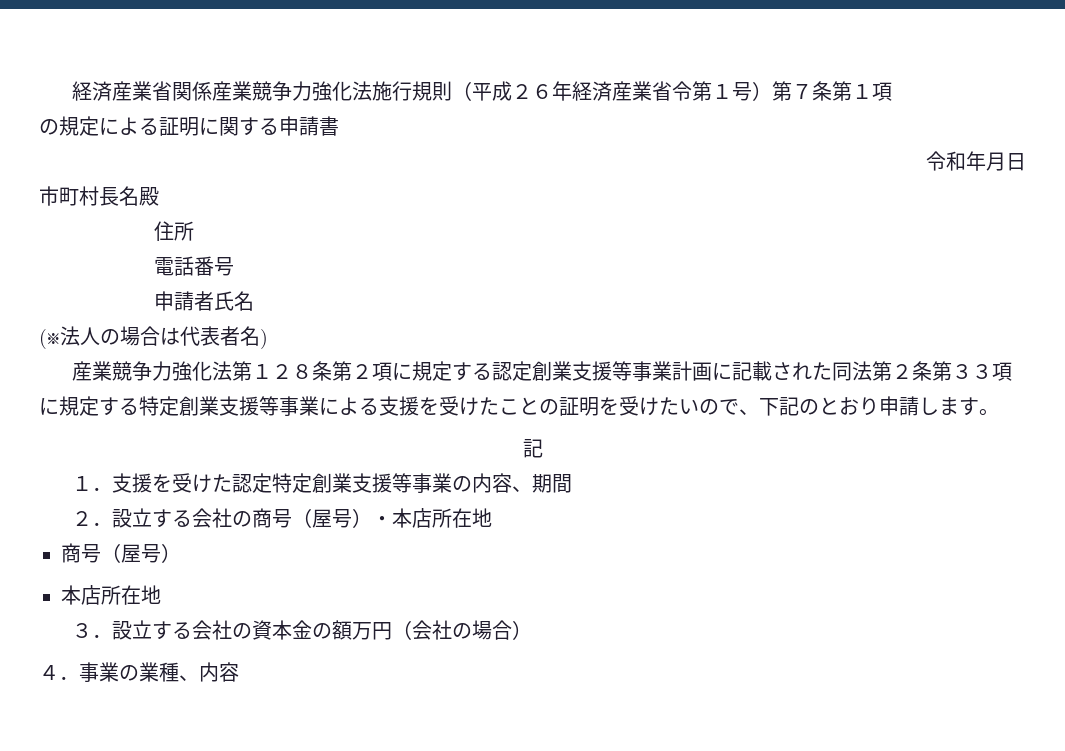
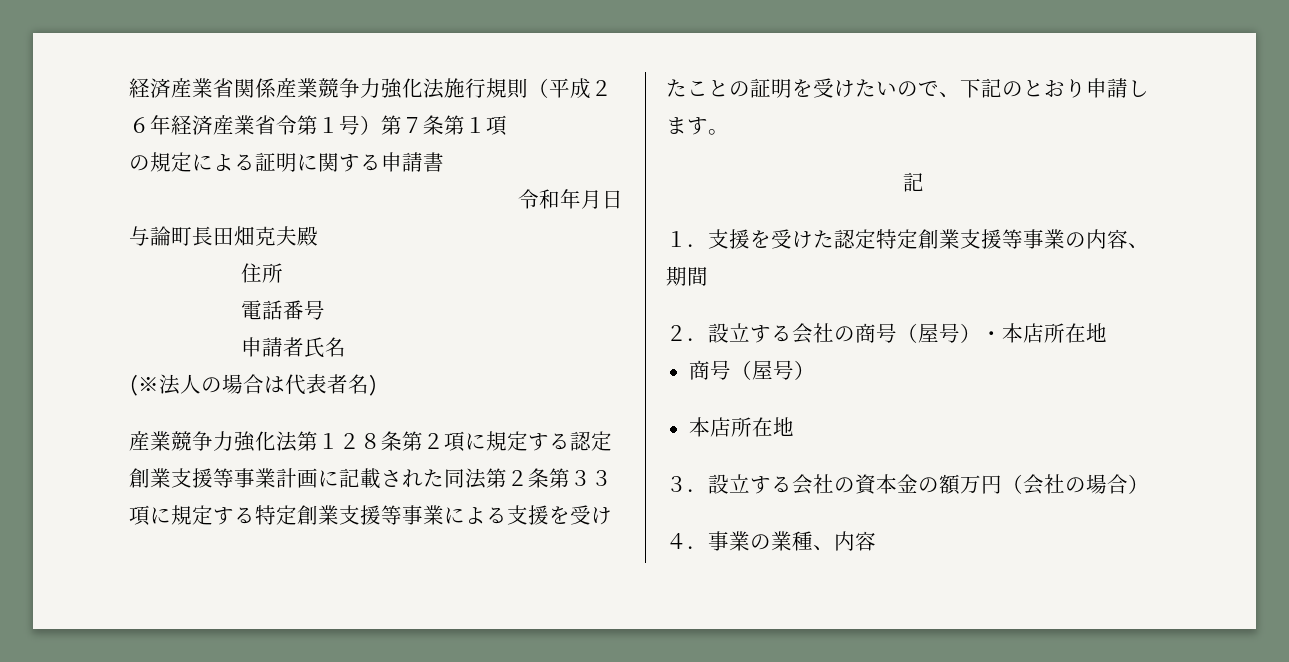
[39,186,139,206] 市町村長名 -> [129,226,297,246] 与論町長田畑克夫

